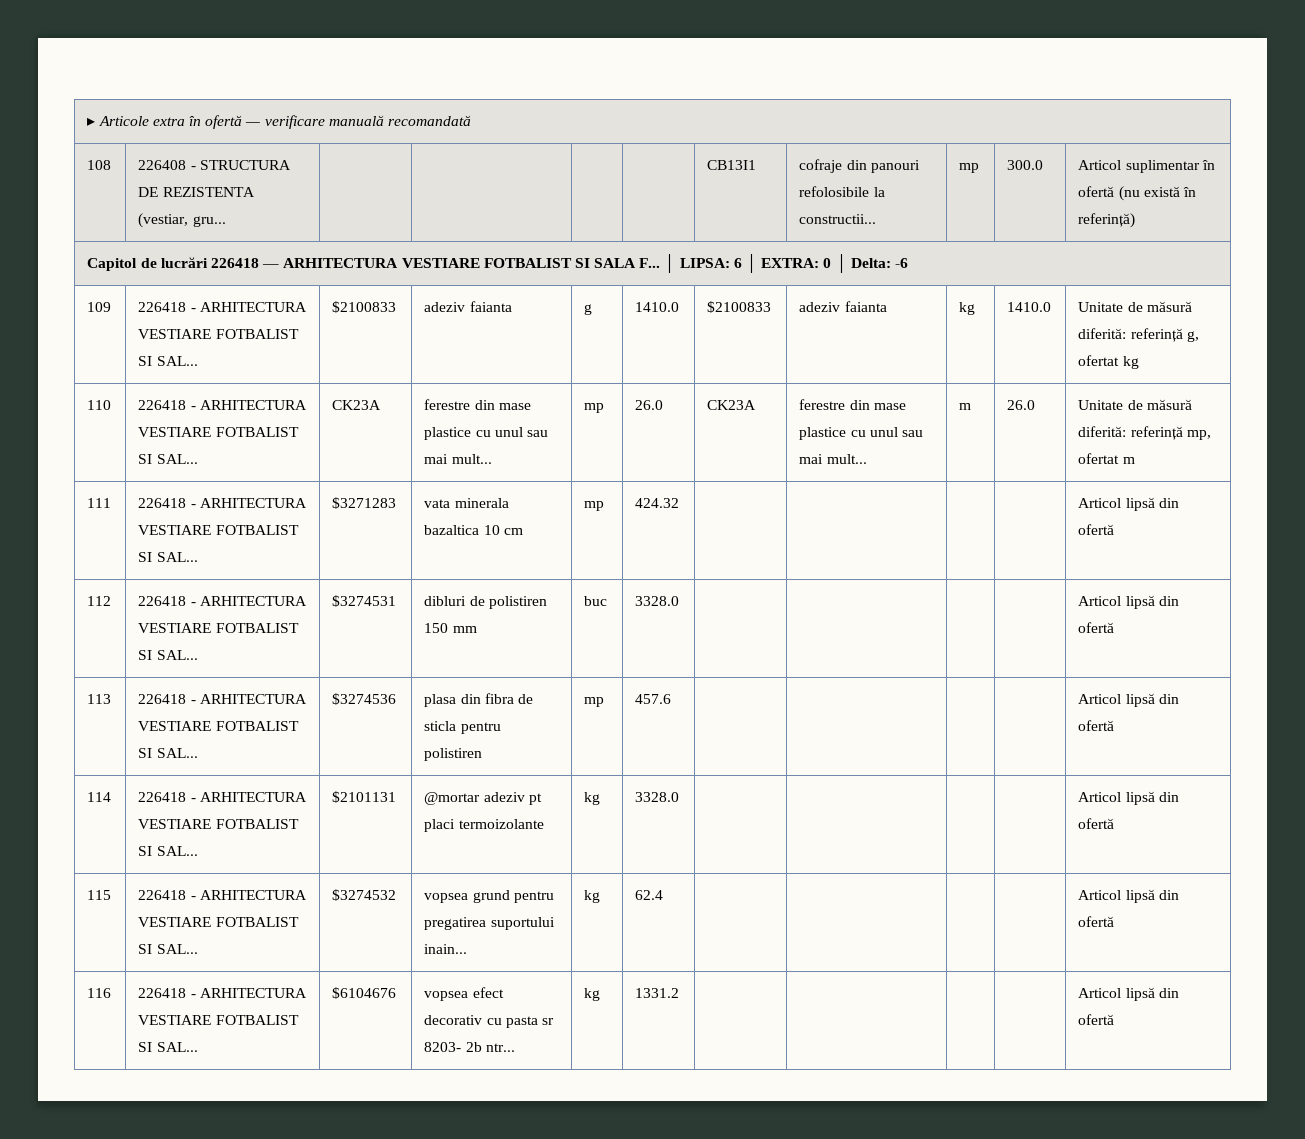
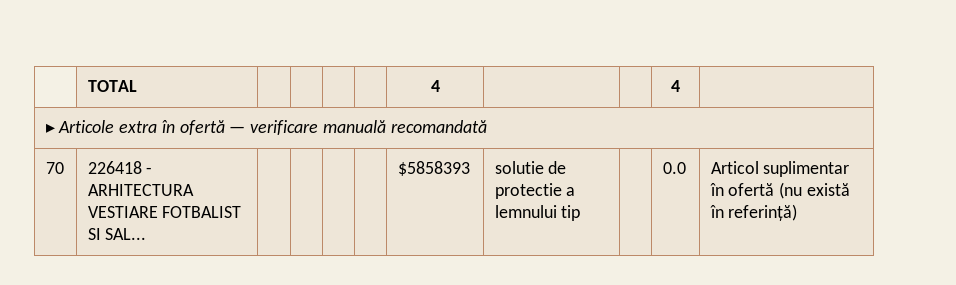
(87, 121) none -> [87,80,137,92] [430,80,440,92] [671,80,680,92] | TOTAL | | | | | 4 | | | 4 | //
[87,160,112,170] [138,160,291,170] [138,187,255,197] [138,213,226,228] [707,160,757,170] [799,159,920,173] [799,186,885,197] [799,214,877,224] [959,163,980,173] [1007,160,1044,170] 108 | 226408 - STRUCTURA DE REZISTENTA (vestiar, gru... | | | | | CB13I1 | cofraje din panouri refolosibile la constructii... | mp | 300.0 -> [45,162,64,174] [87,161,153,174] [87,184,194,196] [87,206,242,218] [87,228,147,240] [397,161,470,176] [494,161,567,174] [494,183,576,199] [494,205,581,221] [662,162,686,174] 70 | 226418 - ARHITECTURA VESTIARE FOTBALIST SI SAL... | | | | | $5858393 | solutie de protectie a lemnului tip | | 0.0
[87,254,908,273] [87,302,112,312] [138,302,307,312] [138,329,299,339] [138,356,198,366] [332,301,397,313] [424,301,512,312] [584,304,593,315] [635,302,680,312] [707,301,772,313] [799,301,887,312] [959,302,976,315] [1007,302,1052,312] [1078,301,1192,312] [1078,328,1199,342] [1078,355,1139,369] [87,400,112,410] [138,400,307,410] [138,427,299,437] [138,454,198,464] [332,400,382,410] [424,399,531,410] [424,427,548,440] [424,454,492,464] [584,403,605,413] [635,400,664,410] [707,400,757,410] [799,399,906,410] [799,427,923,440] [799,454,867,464] [959,403,972,410] [1007,400,1036,410] [1078,399,1192,410] [1078,426,1211,440] [1078,453,1135,464] [87,498,112,508] [138,498,307,508] [138,525,299,535] [138,552,198,562] [332,497,397,509] [424,498,509,508] [424,525,523,535] [584,501,605,511] [635,498,680,508] [1078,497,1179,511] [1078,524,1115,535] [87,596,112,606] [138,596,307,606] [138,623,299,633] [138,650,198,660] [332,595,397,607] [424,596,547,609] [424,623,477,633] [584,596,608,606] [635,596,680,606] [1078,595,1179,609] [1078,622,1115,633] [87,694,112,704] [138,694,307,704] [138,721,299,731] [138,748,198,758] [332,693,397,705] [424,693,533,707] [424,721,501,734] [424,748,483,761] [584,697,605,707] [635,694,672,704] [1078,693,1179,707] [1078,720,1115,731] [87,792,112,802] [138,792,307,802] [138,819,299,829] [138,846,198,856] [332,791,397,803] [424,792,542,805] [424,819,544,832] [584,792,601,805] [635,792,680,802] [1078,791,1179,805] [1078,818,1115,829] [87,890,112,900] [138,890,307,900] [138,917,299,927] [138,944,198,954] [332,889,397,901] [424,890,554,903] [424,917,555,930] [424,944,468,954] [584,890,601,903] [635,890,664,900] [1078,889,1179,903] [1078,916,1115,927] [87,988,112,998] [138,988,307,998] [138,1015,299,1025] [138,1042,198,1052] [332,987,397,999] [424,987,504,1001] [424,1015,554,1028] [424,1042,515,1052] [584,988,601,1001] [635,988,680,998] [1078,987,1179,1001] [1078,1014,1115,1025] // Capitol de lucrări 226418 — ARHITECTURA VESTIARE FOTBALIST SI SALA F... │ LIPSA: 6 │ EXTRA: 0 │ Delta: -6 // 109 | 226418 - ARHITECTURA VESTIARE FOTBALIST SI SAL... | $2100833 | adeziv faianta | g | 1410.0 | $2100833 | adeziv faianta | kg | 1410.0 | Unitate de măsură diferită: referință g, ofertat kg // 110 | 226418 - ARHITECTURA VESTIARE FOTBALIST SI SAL... | CK23A | ferestre din mase plastice cu unul sau mai mult... | mp | 26.0 | CK23A | ferestre din mase plastice cu unul sau mai mult... | m | 26.0 | Unitate de măsură diferită: referință mp, ofertat m // 111 | 226418 - ARHITECTURA VESTIARE FOTBALIST SI SAL... | $3271283 | vata minerala bazaltica 10 cm | mp | 424.32 | | | | | Articol lipsă din ofertă // 112 | 226418 - ARHITECTURA VESTIARE FOTBALIST SI SAL... | $3274531 | dibluri de polistiren 150 mm | buc | 3328.0 | | | | | Articol lipsă din ofertă // 113 | 226418 - ARHITECTURA VESTIARE FOTBALIST SI SAL... | $3274536 | plasa din fibra de sticla pentru polistiren | mp | 457.6 | | | | | Articol lipsă din ofertă // 114 | 226418 - ARHITECTURA VESTIARE FOTBALIST SI SAL... | $2101131 | @mortar adeziv pt placi termoizolante | kg | 3328.0 | | | | | Articol lipsă din ofertă // 115 | 226418 - ARHITECTURA VESTIARE FOTBALIST SI SAL... | $3274532 | vopsea grund pentru pregatirea suportului inain... | kg | 62.4 | | | | | Articol lipsă din ofertă // 116 | 226418 - ARHITECTURA VESTIARE FOTBALIST SI SAL... | $6104676 | vopsea efect decorativ cu pasta sr 8203- 2b ntr... | kg | 1331.2 | | | | | Articol lipsă din ofertă -> (798, 212) none

